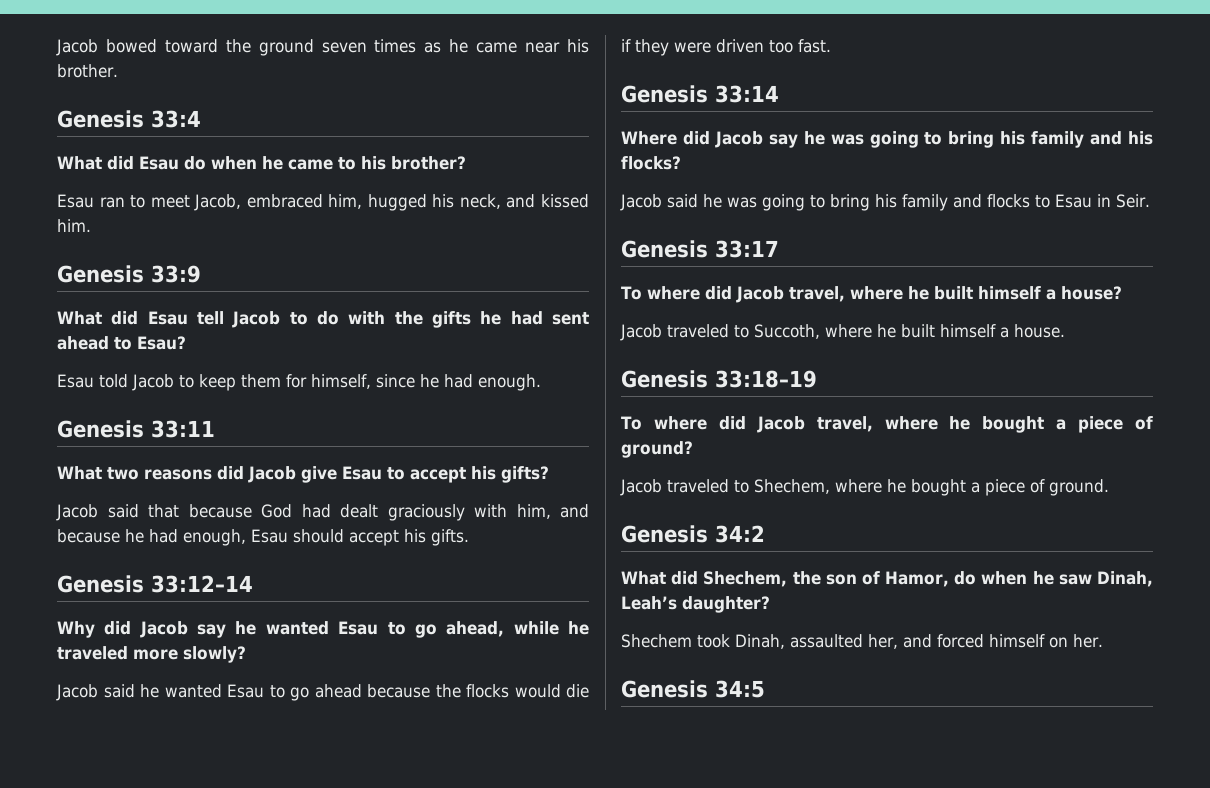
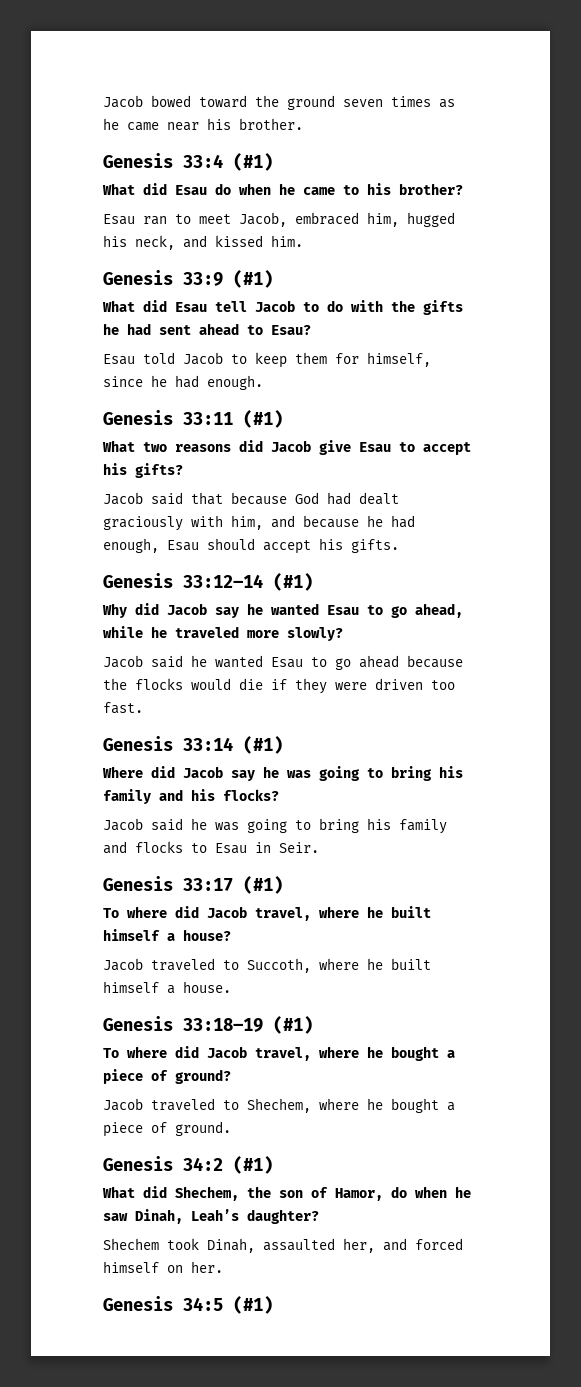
(201, 119) none -> [233,153,273,171] (#1)
(201, 274) none -> [233,270,273,288] (#1)
(215, 429) none -> [243,410,283,428] (#1)
(253, 584) none -> [273,573,313,591] (#1)
(779, 94) none -> [243,736,283,754] (#1)
(779, 249) none -> [243,876,283,894] (#1)
(817, 379) none -> [273,1016,313,1034] (#1)
(765, 534) none -> [233,1156,273,1174] (#1)
(765, 689) none -> [233,1296,273,1314] (#1)

